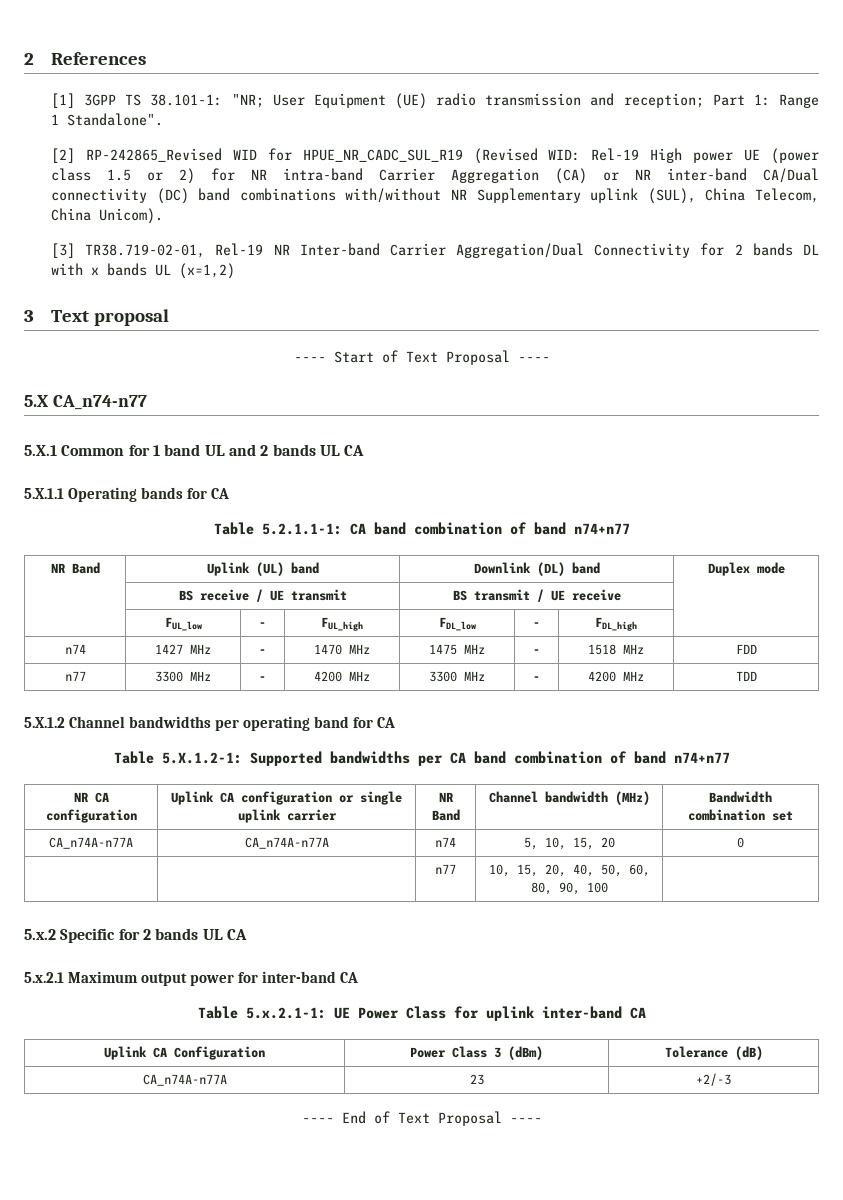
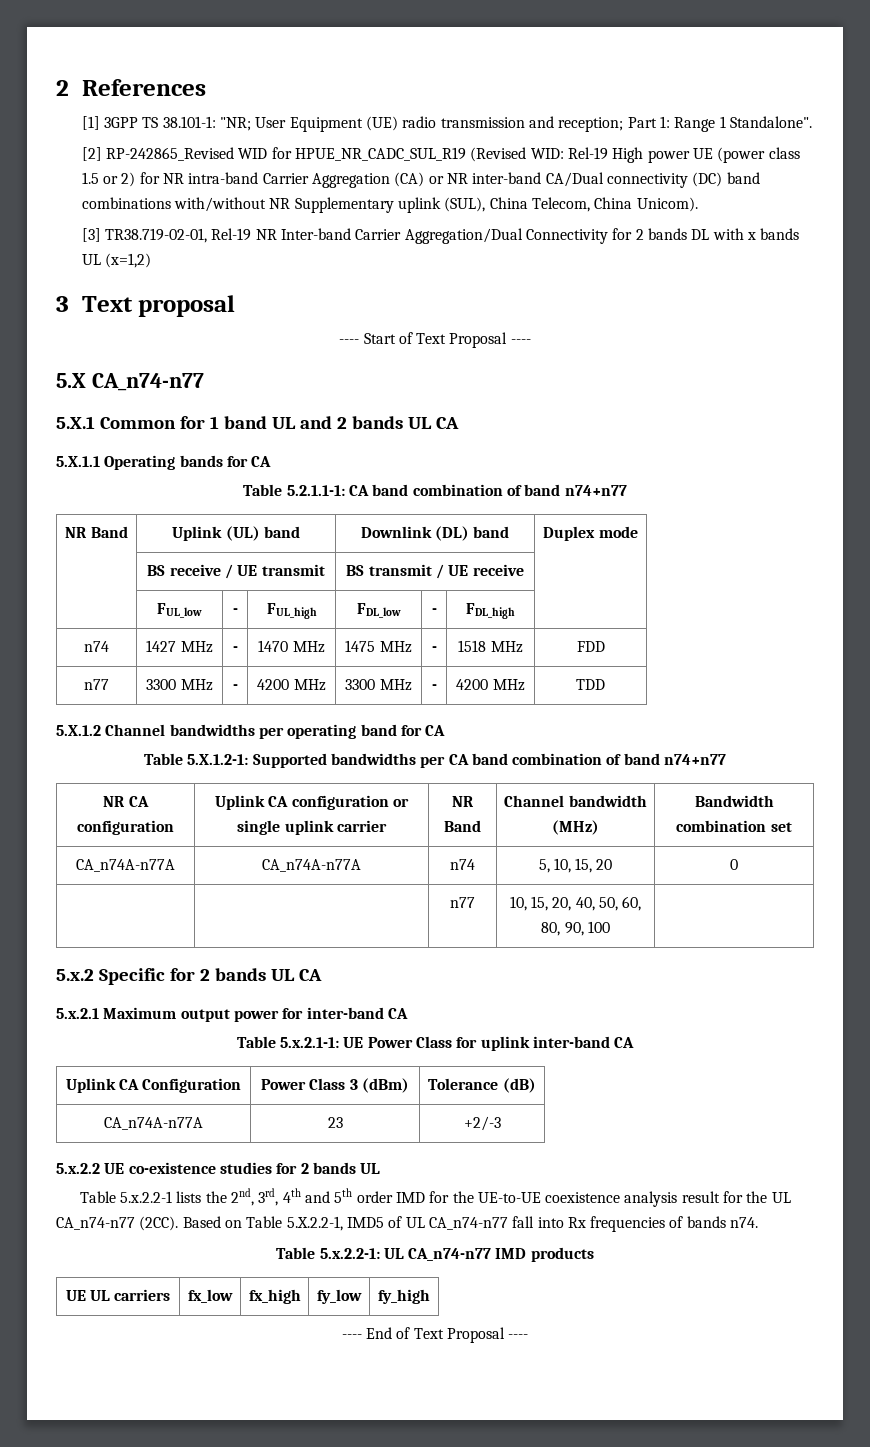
(731, 1079) none -> [56,1162,381,1174] [79,1188,791,1207] [56,1216,759,1232] [276,1247,594,1262] [65,1289,171,1301] [188,1289,233,1303] [248,1289,301,1304] [317,1289,362,1304] [378,1289,430,1304] // 5.x.2.2 UE co-existence studies for 2 bands UL // Table 5.x.2.2-1 lists the 2nd, 3rd, 4th and 5th order IMD for the UE-to-UE coexistence analysis result for the UL CA_n74-n77 (2CC). Based on Table 5.X.2.2-1, IMD5 of UL CA_n74-n77 fall into Rx frequencies of bands n74. // Table 5.x.2.2-1: UL CA_n74-n77 IMD products // UE UL carriers | fx_low | fx_high | fy_low | fy_high

